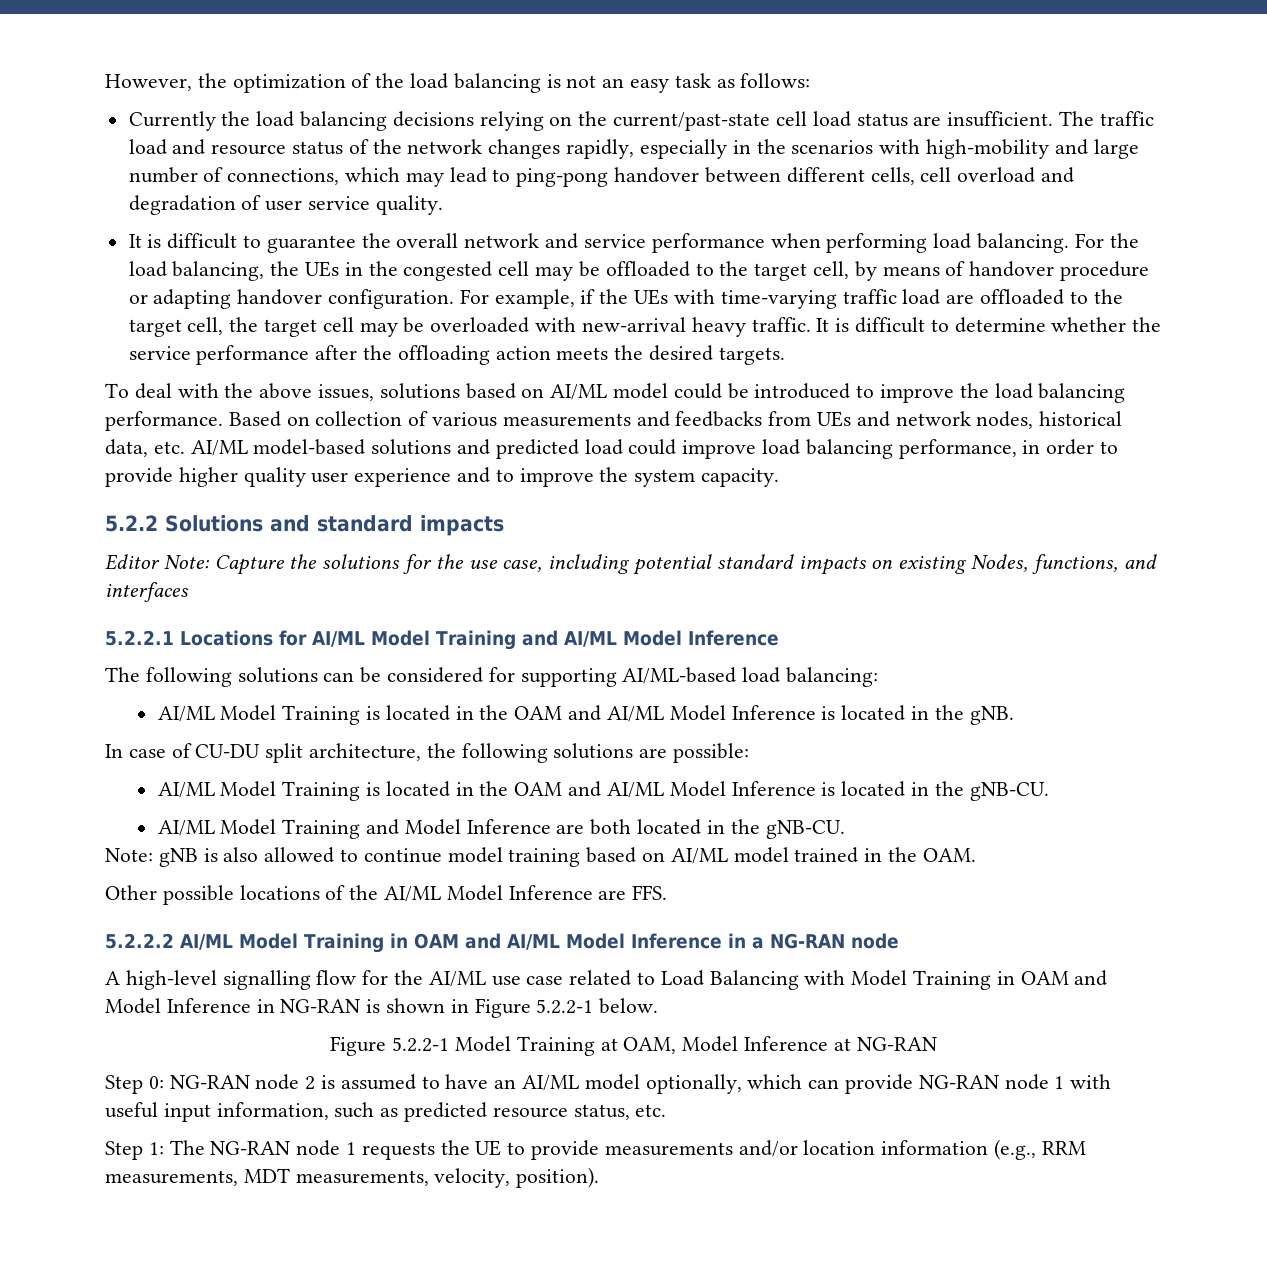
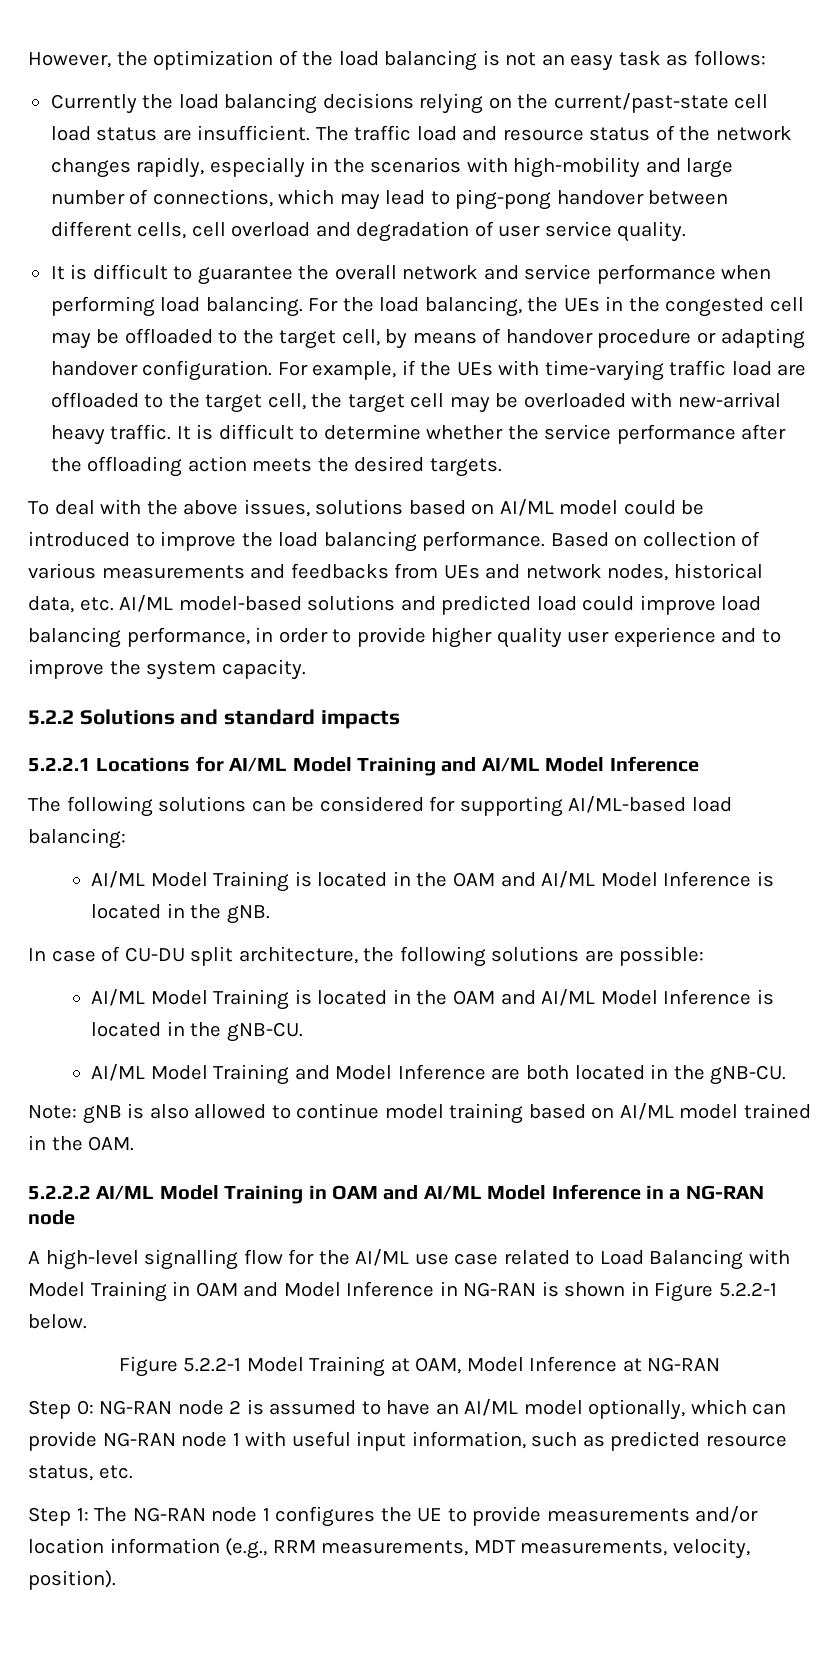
[105,554,1157,575] [105,582,189,602] // Editor Note: Capture the solutions for the use case, including potential standard impacts on existing Nodes, functions, and interfaces -> (400, 719) none
[105,885,668,905] // Other possible locations of the AI/ML Model Inference are FFS. -> (135, 1143) none
[361,1142,435,1160] requests -> [275,1506,376,1527] configures

